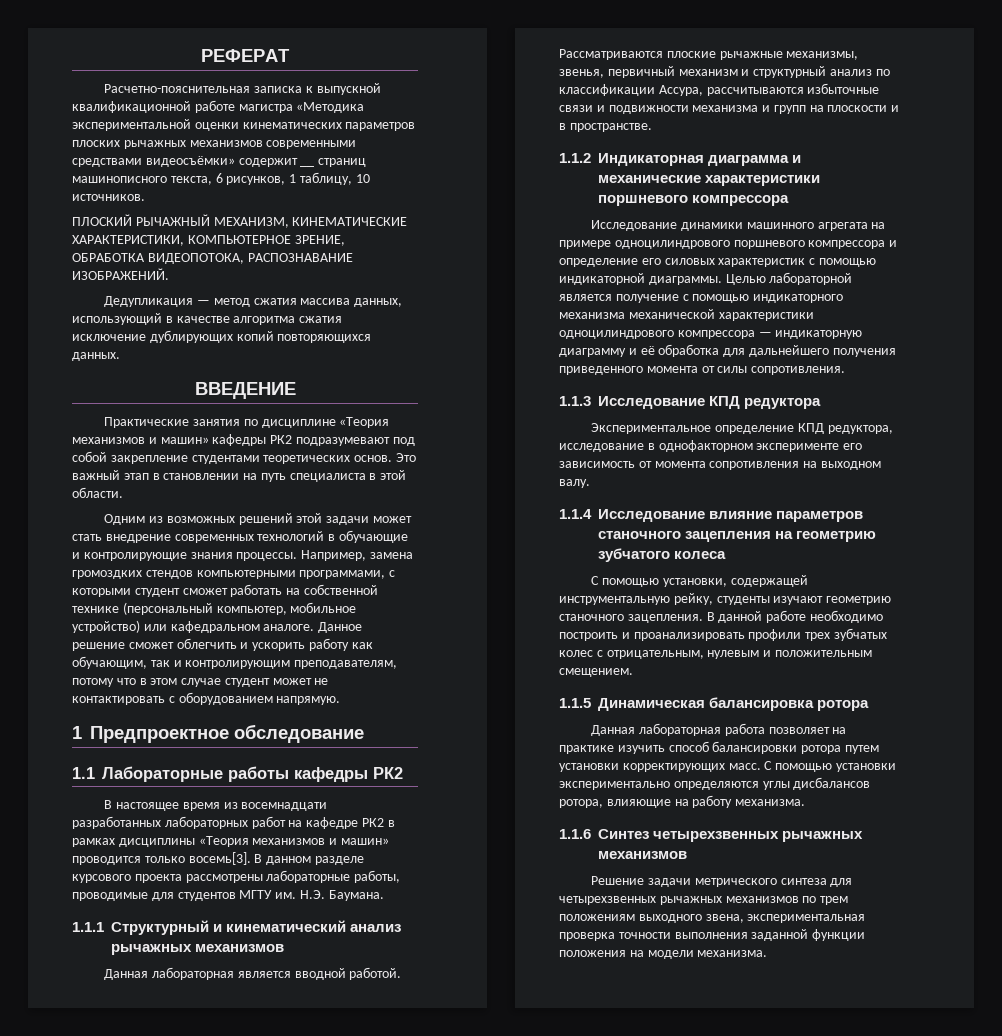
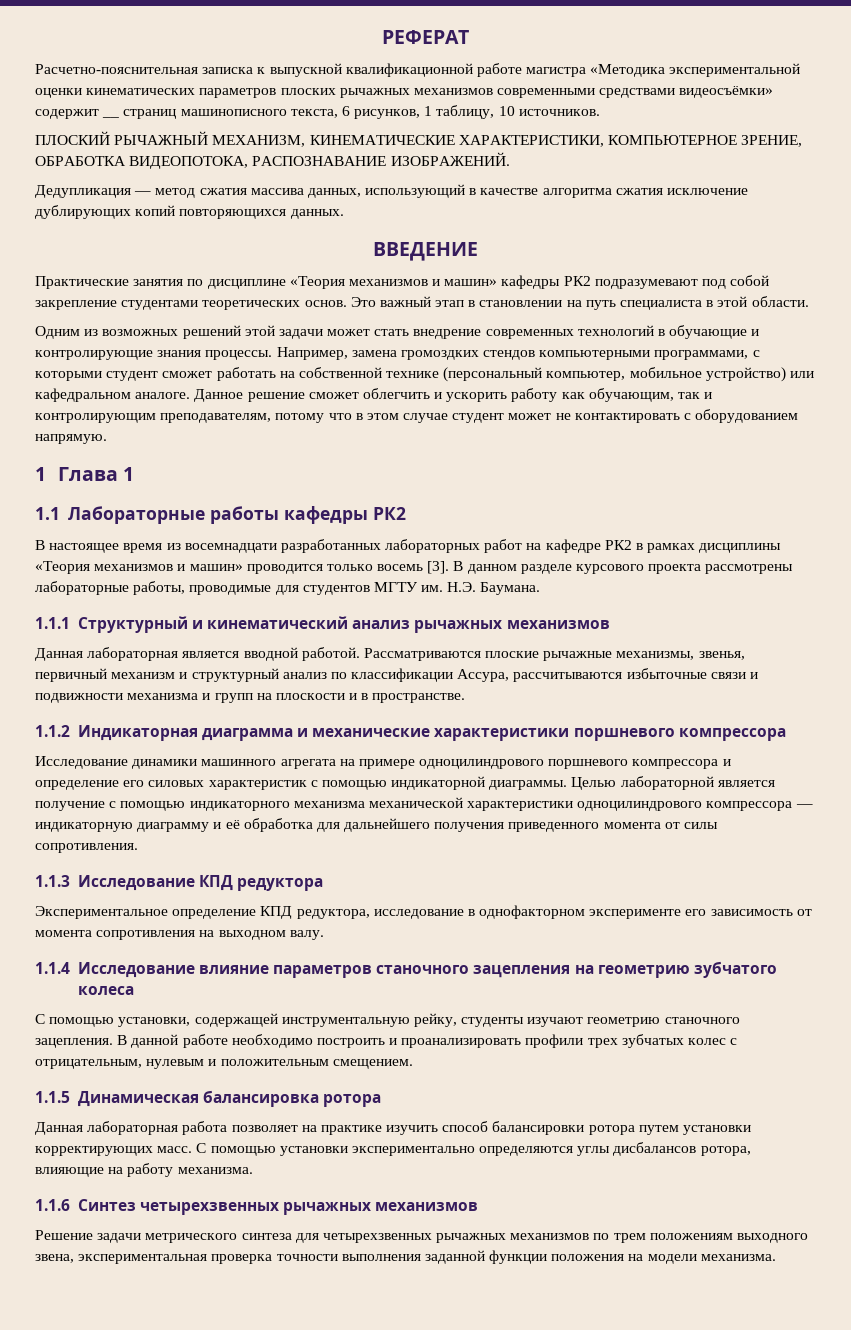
[89,724,364,743] Предпроектное обследование -> [58,467,135,481] Глава 1
[188,852,251,865] восемь[3]. -> [377,561,450,574] восемь [3].

